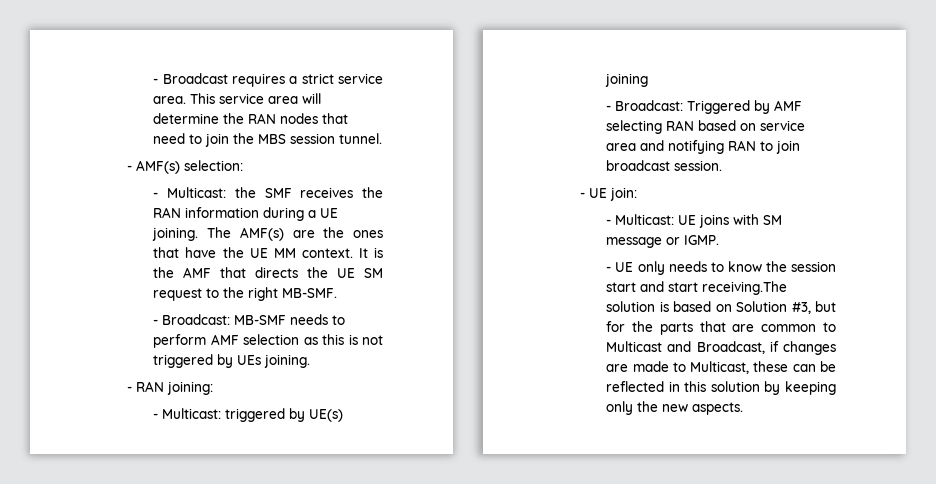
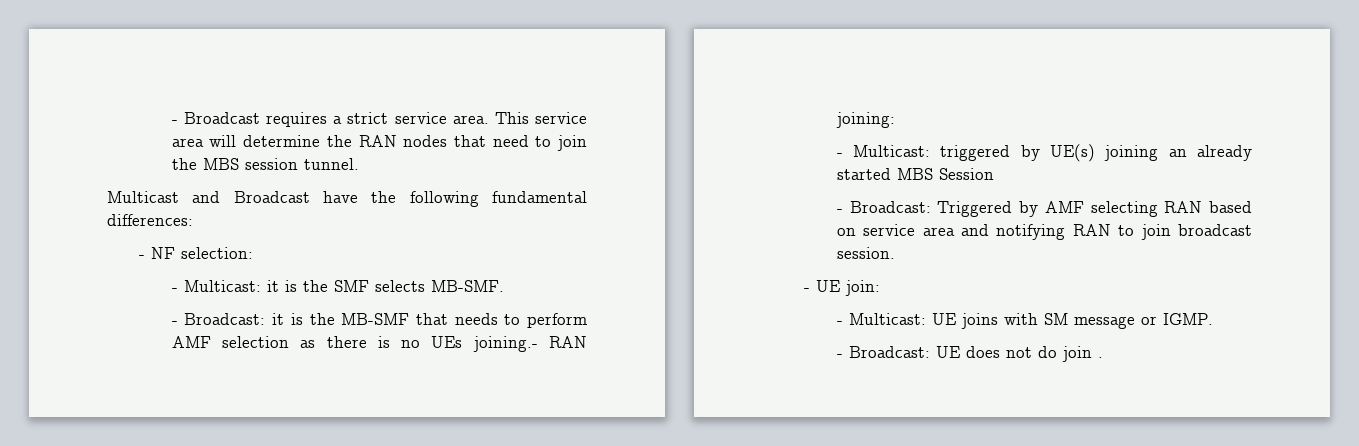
[126,160,180,174] // - AMF(s) -> [107,191,587,207] [107,214,193,226] [139,247,176,259] // Multicast and Broadcast have the following fundamental differences: // - NF
[234,187,383,198] [153,207,339,221] [152,227,383,241] [153,247,383,258] [153,267,383,278] [153,287,338,301] [153,314,287,325] the SMF receives the RAN information during a UE joining. The AMF(s) are the ones that have the UE MM context. It is the AMF that directs the UE SM request to the right MB-SMF. // - Broadcast: MB-SMF -> [266,280,504,292] [171,313,448,325] it is the SMF selects MB-SMF. // - Broadcast: it is the MB-SMF that
[322,334,383,345] [153,354,311,368] [126,386,132,392] this is not triggered by UEs joining. // - -> [326,336,538,352] there is no UEs joining.-
(649, 80) none -> [1168,145,1252,161] [836,168,994,180] an already started MBS Session
[615,261,836,275] [606,281,788,295] [606,301,836,314] [606,321,836,335] [606,341,836,355] [606,361,836,374] [606,381,836,395] [606,401,744,415] UE only needs to know the session start and start receiving.The solution is based on Solution #3, but for the parts that are common to Multicast and Broadcast, if changes are made to Multicast, these can be reflected in this solution by keeping only the new aspects. -> [848,346,1103,362] Broadcast: UE does not do join .

